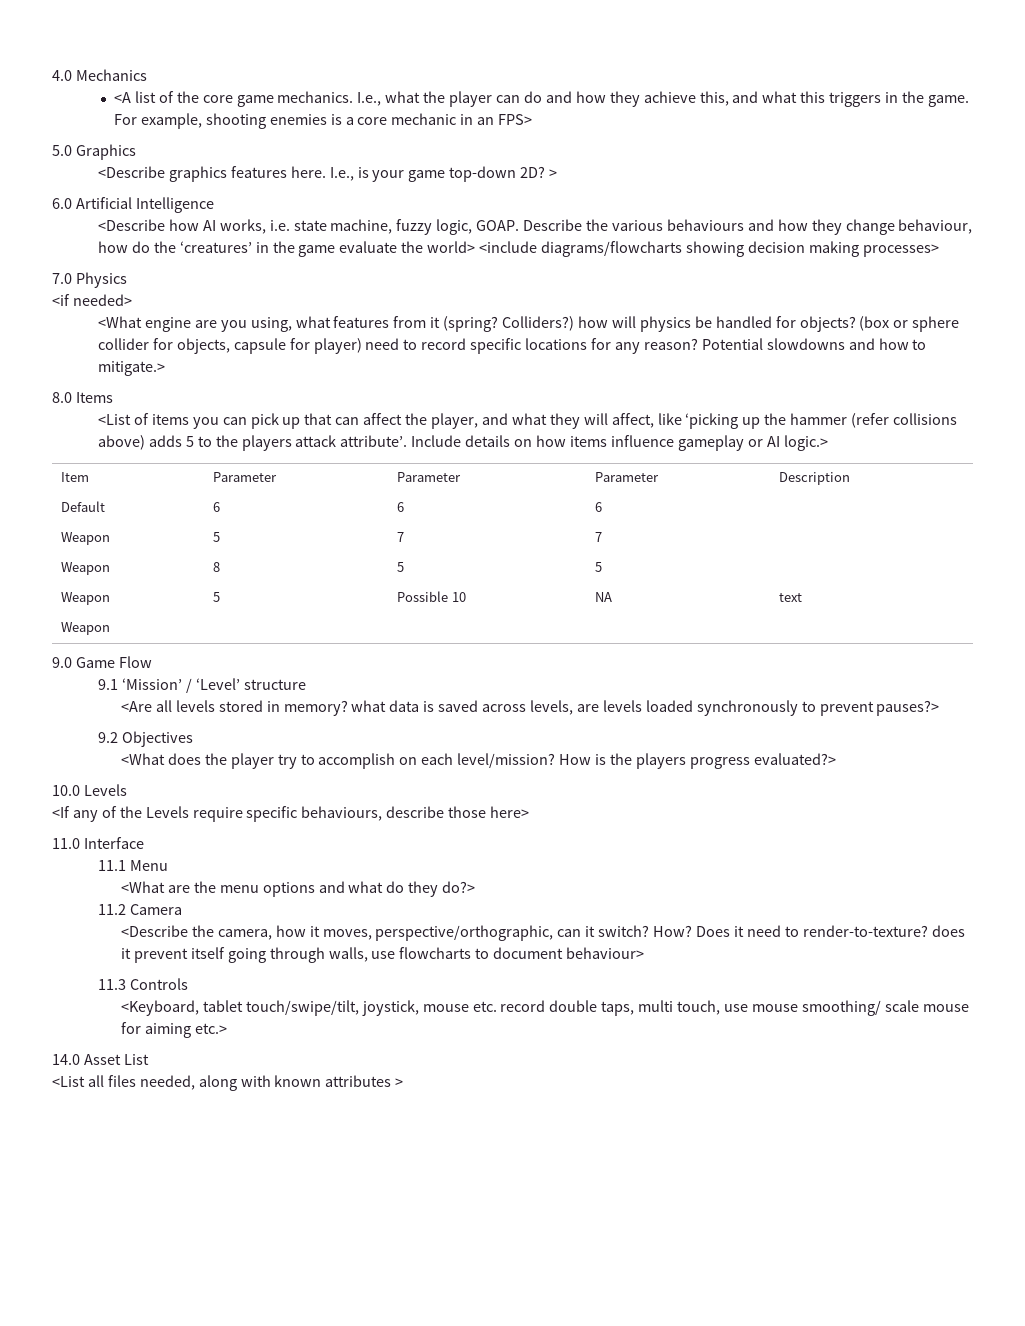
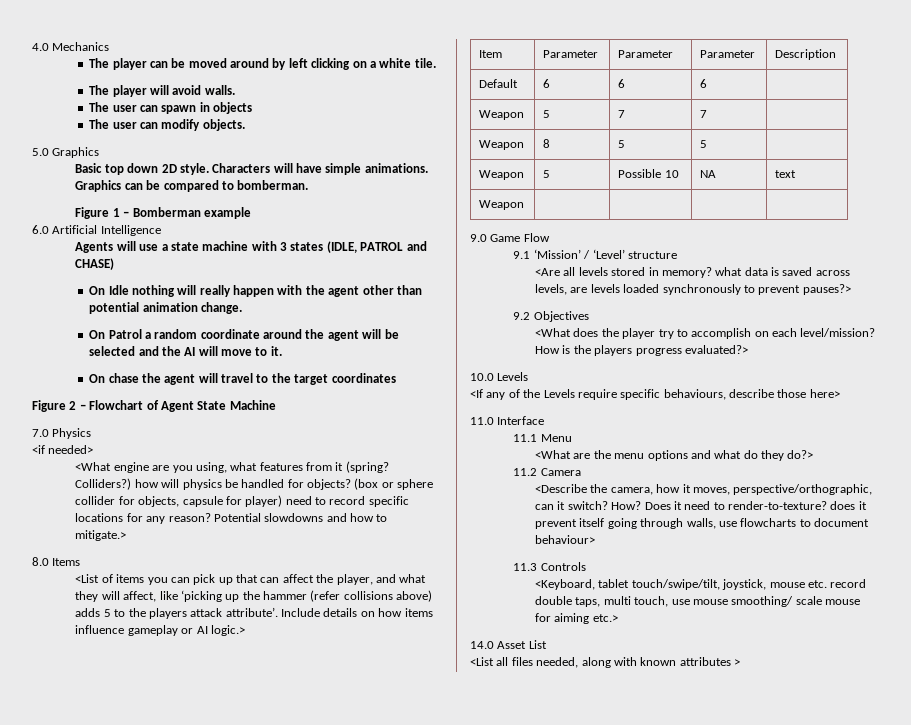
[113,91,969,107] [113,113,533,129] [52,144,136,160] [97,166,558,182] [52,197,214,213] [97,219,973,235] [97,241,939,257] <A list of the core game mechanics. I.e., what the player can do and how they achieve this, and what this triggers in the game. For example, shooting enemies is a core mechanic in an FPS> // 5.0 Graphics // <Describe graphics features here. I.e., is your game top-down 2D? > // 6.0 Artificial Intelligence // <Describe how AI works, i.e. state machine, fuzzy logic, GOAP. Describe the various behaviours and how they change behaviour, how do the ‘creatures’ in the game evaluate the world> <include diagrams/flowcharts showing decision making processes> -> [89,58,436,70] [89,85,235,97] [89,102,253,114] [89,119,245,131] [32,147,100,158] [75,163,428,175] [75,180,309,192] [75,207,251,219] [32,225,161,236] [75,241,427,253] [75,258,115,270] [89,285,422,297] [89,302,242,314] [89,329,399,341] [89,346,282,356] [89,373,396,385] [32,400,276,412] The player can be moved around by left clicking on a white tile. // The player will avoid walls. // The user can spawn in objects // The user can modify objects. // 5.0 Graphics // Basic top down 2D style. Characters will have simple animations. Graphics can be compared to bomberman. // Figure 1 – Bomberman example // 6.0 Artificial Intelligence // Agents will use a state machine with 3 states (IDLE, PATROL and CHASE) // On Idle nothing will really happen with the agent other than potential animation change. // On Patrol a random coordinate around the agent will be selected and the AI will move to it. // On chase the agent will travel to the target coordinates // Figure 2 – Flowchart of Agent State Machine

